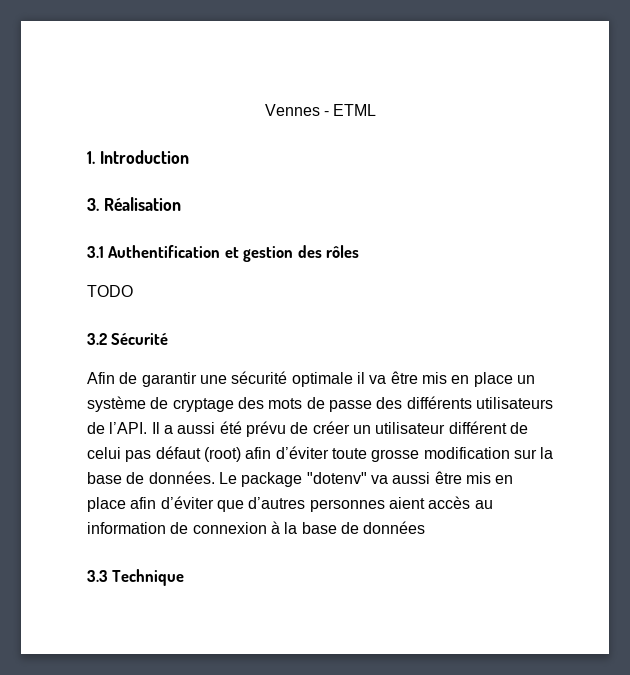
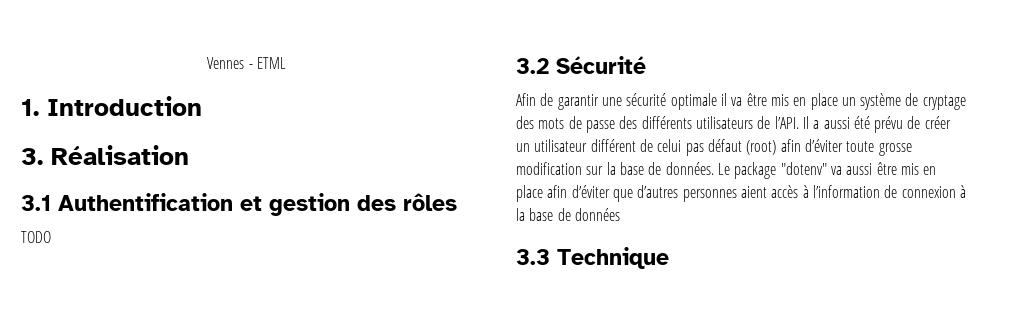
[474,500,493,509] [87,522,166,534] au information -> [802,185,880,198] à l’information

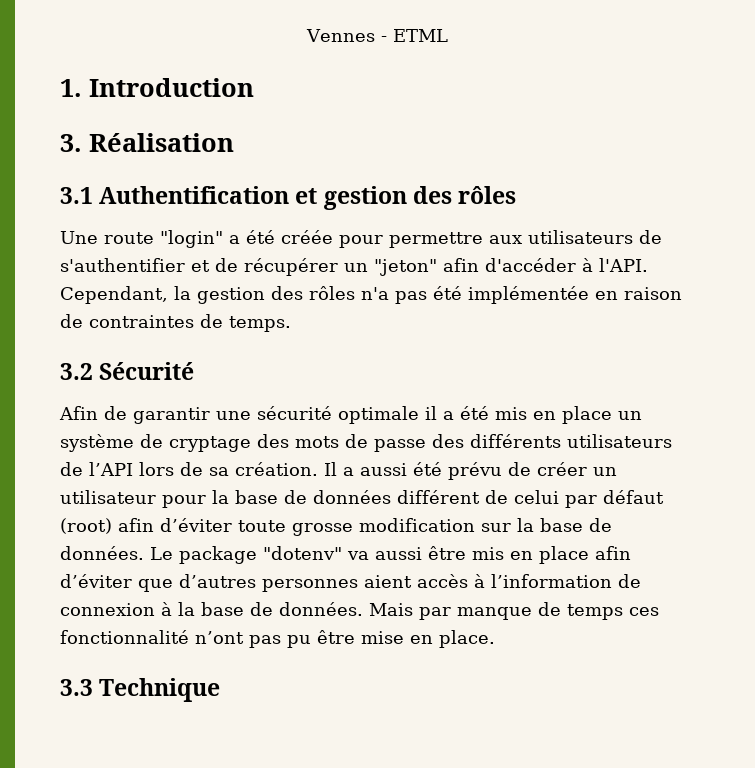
[21,231,51,243] TODO -> [60,230,662,248] [60,258,648,276] [60,286,682,304] [60,314,291,332] Une route "login" a été créée pour permettre aux utilisateurs de s'authentifier et de récupérer un "jeton" afin d'accéder à l'API. Cependant, la gestion des rôles n'a pas été implémentée en raison de contraintes de temps.
[731,93,767,106] va être -> [443,406,489,420] a été
[774,116,799,129] l’API. -> [89,462,318,476] l’API lors de sa création.
(588, 145) none -> [162,490,391,508] pour la base de données
[685,143,704,156] pas -> [565,495,597,508] par
[574,208,620,221] données -> [279,602,659,620] [60,630,495,648] données. Mais par manque de temps ces fonctionnalité n’ont pas pu être mise en place.

